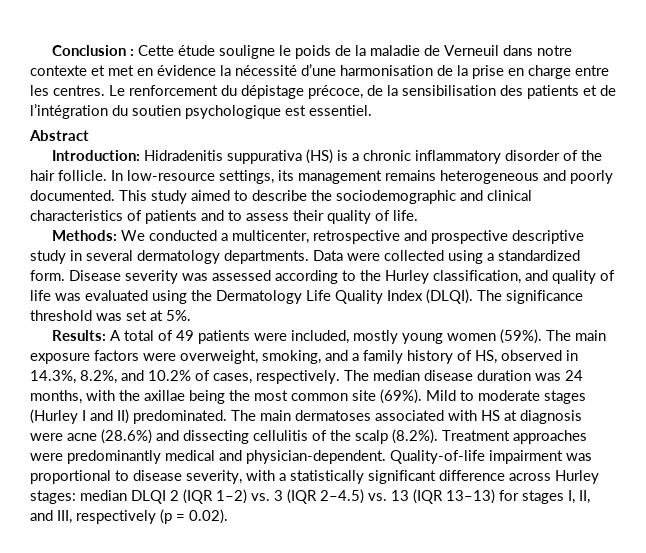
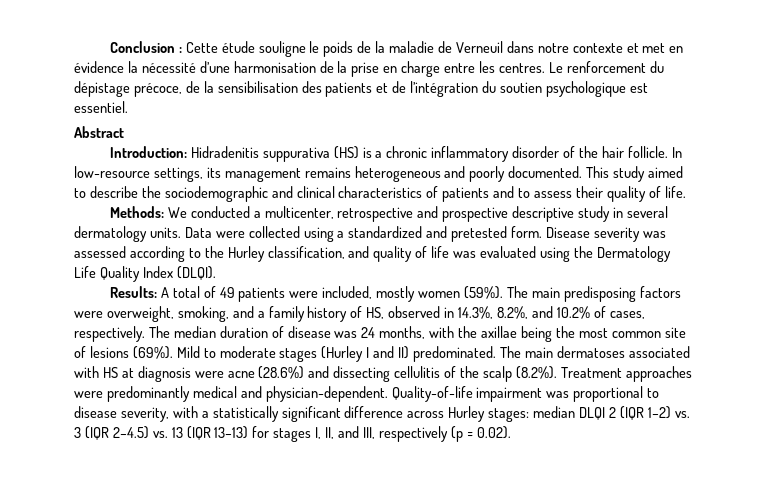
[224,250,309,264] departments. -> [149,227,181,238] units.
(580, 255) none -> [426,226,508,242] and pretested
[477,290,583,304] [30,310,191,321] The significance threshold was set at 5%. -> (216, 273) none
[401,333,443,344] young -> (416, 294) none
[30,353,90,364] exposure -> [563,286,636,302] predisposing
[424,370,531,381] disease duration -> [219,326,331,338] duration of disease
(376, 395) none -> [74,346,129,358] of lesions

